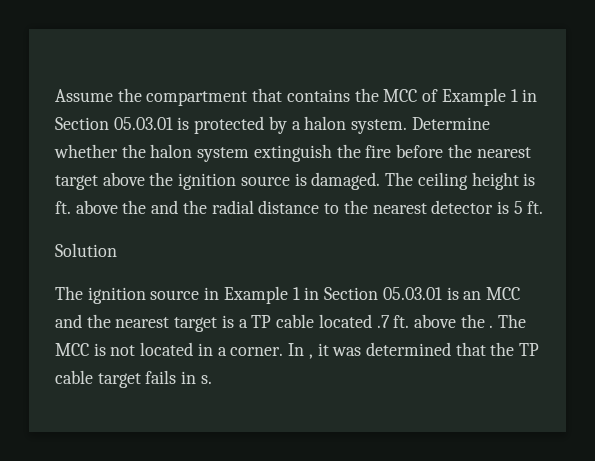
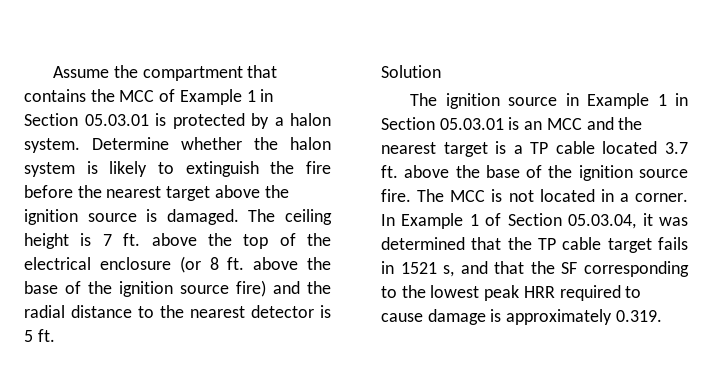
(250, 154) none -> [86,161,174,177] is likely to
[55,200,147,214] ft. above the -> [102,233,331,249] [24,256,331,273] [24,280,266,297] 7 ft. above the top of the electrical enclosure (or 8 ft. above the base of the ignition source fire)
[376,314,494,328] .7 ft. above the . -> [665,142,688,154] [381,165,688,181] [381,189,411,202] 3.7 ft. above the base of the ignition source fire.
[308,354,313,359] , -> [401,213,637,229] Example 1 of Section 05.03.04,
[200,375,212,384] s. -> [400,261,689,277] [381,285,642,301] [381,309,662,325] 1521 s, and that the SF corresponding to the lowest peak HRR required to cause damage is approximately 0.319.

